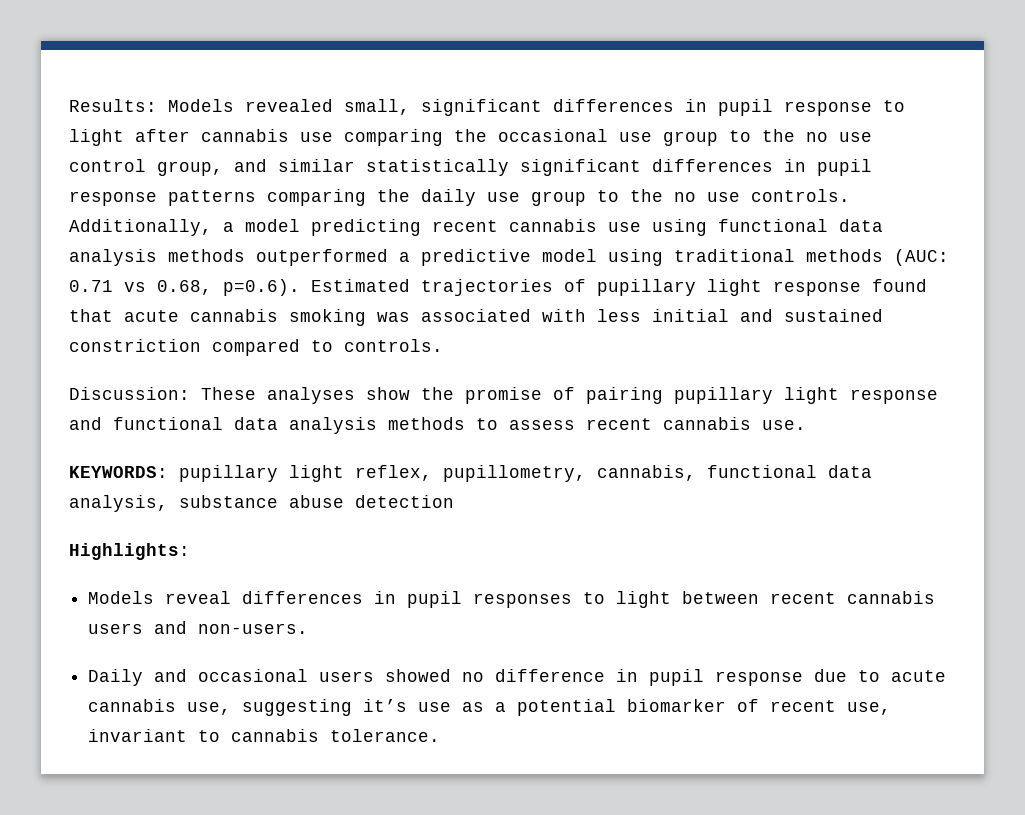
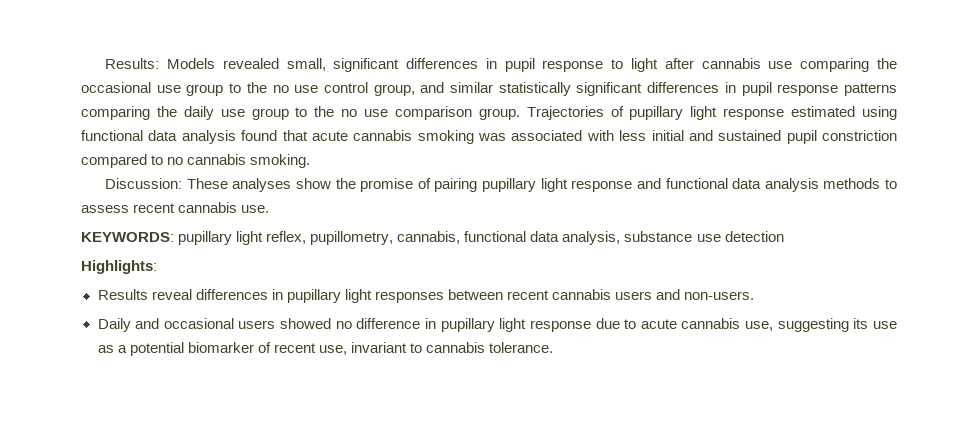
[751,189,850,202] [69,219,883,236] [69,249,949,266] [69,279,861,296] controls. Additionally, a model predicting recent cannabis use using functional data analysis methods outperformed a predictive model using traditional methods (AUC: 0.71 vs 0.68, p=0.6). Estimated trajectories of pupillary light response -> [394,106,897,120] [81,130,236,144] comparison group. Trajectories of pupillary light response estimated using functional data analysis
(883, 315) none -> [786,130,817,144] pupil
[344,339,443,352] controls. -> [167,154,311,168] no cannabis smoking.
[289,495,344,508] abuse -> [696,234,721,242] use
[88,591,155,604] Models -> [97,289,148,300] Results
[407,591,672,608] pupil responses to light -> [286,289,444,303] pupillary light responses
[649,669,705,686] pupil -> [440,318,527,332] pupillary light
[363,699,408,712] it’s -> [853,318,869,329] its

